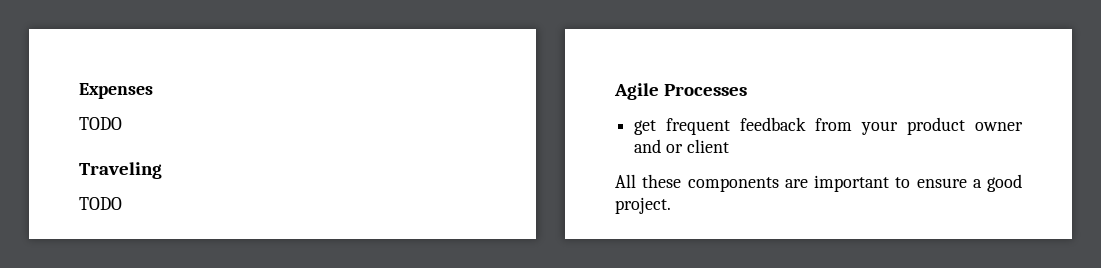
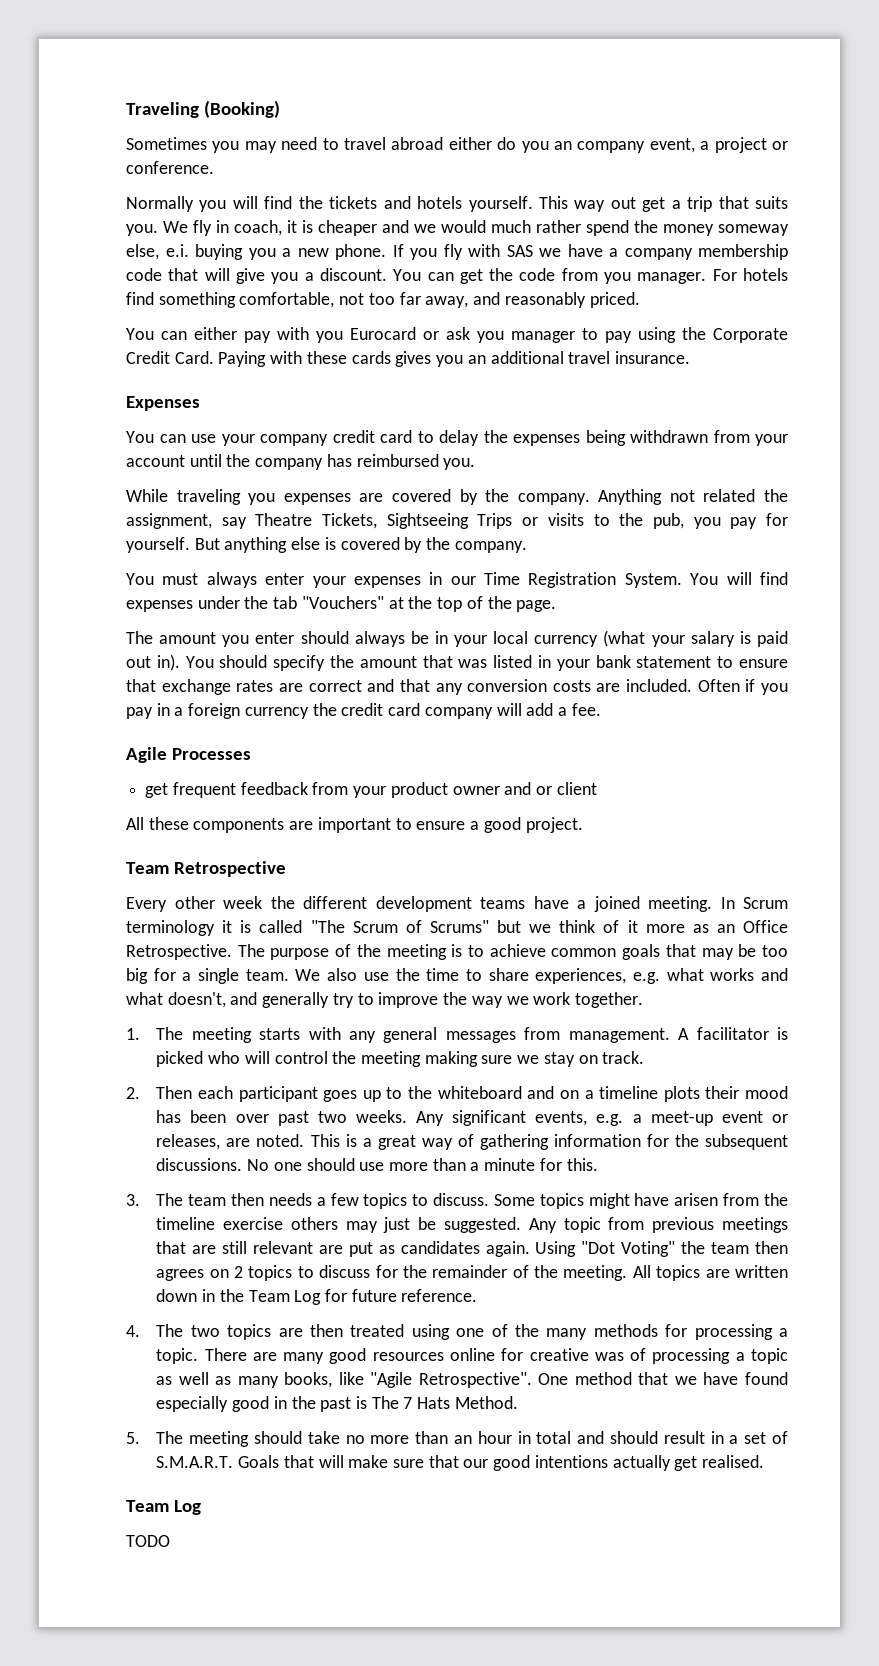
[79,83,153,99] [79,117,122,130] [79,162,162,179] [79,197,122,210] Expenses // TODO // Traveling // TODO -> [126,100,281,118] [126,137,788,153] [126,161,214,174] [126,196,788,212] [126,220,789,236] [126,244,788,260] [126,268,788,284] [126,292,640,308] [126,327,788,343] [126,351,690,367] [126,396,200,411] [126,430,788,446] [126,454,476,470] [126,489,789,505] [126,513,789,529] [126,537,527,553] [126,572,789,588] [126,596,557,612] [126,630,788,647] [126,654,788,671] [126,679,788,695] [126,703,601,719] Traveling (Booking) // Sometimes you may need to travel abroad either do you an company event, a project or conference. // Normally you will find the tickets and hotels yourself. This way out get a trip that suits you. We fly in coach, it is cheaper and we would much rather spend the money someway else, e.i. buying you a new phone. If you fly with SAS we have a company membership code that will give you a discount. You can get the code from you manager. For hotels find something comfortable, not too far away, and reasonably priced. // You can either pay with you Eurocard or ask you manager to pay using the Corporate Credit Card. Paying with these cards gives you an additional travel insurance. // Expenses // You can use your company credit card to delay the expenses being withdrawn from your account until the company has reimbursed you. // While traveling you expenses are covered by the company. Anything not related the assignment, say Theatre Tickets, Sightseeing Trips or visits to the pub, you pay for yourself. But anything else is covered by the company. // You must always enter your expenses in our Time Registration System. You will find expenses under the tab "Vouchers" at the top of the page. // The amount you enter should always be in your local currency (what your salary is paid out in). You should specify the amount that was listed in your bank statement to ensure that exchange rates are correct and that any conversion costs are included. Often if you pay in a foreign currency the credit card company will add a fee.
(671, 205) none -> [126,861,287,877] [126,896,788,912] [126,920,788,936] [126,944,788,960] [126,968,788,984] [126,992,643,1008] [126,1027,788,1043] [156,1051,645,1067] [126,1086,789,1102] [156,1110,788,1126] [156,1134,788,1150] [156,1158,598,1171] [126,1193,789,1209] [156,1217,788,1233] [156,1241,789,1257] [156,1265,789,1281] [156,1289,478,1305] [126,1324,789,1340] [156,1348,789,1364] [156,1372,788,1388] [156,1396,518,1412] [126,1431,788,1447] [156,1455,765,1471] [126,1500,202,1515] [126,1535,170,1547] // Team Retrospective // Every other week the different development teams have a joined meeting. In Scrum terminology it is called "The Scrum of Scrums" but we think of it more as an Office Retrospective. The purpose of the meeting is to achieve common goals that may be too big for a single team. We also use the time to share experiences, e.g. what works and what doesn't, and generally try to improve the way we work together. // 1. The meeting starts with any general messages from management. A facilitator is picked who will control the meeting making sure we stay on track. // 2. Then each participant goes up to the whiteboard and on a timeline plots their mood has been over past two weeks. Any significant events, e.g. a meet-up event or releases, are noted. This is a great way of gathering information for the subsequent discussions. No one should use more than a minute for this. // 3. The team then needs a few topics to discuss. Some topics might have arisen from the timeline exercise others may just be suggested. Any topic from previous meetings that are still relevant are put as candidates again. Using "Dot Voting" the team then agrees on 2 topics to discuss for the remainder of the meeting. All topics are written down in the Team Log for future reference. // 4. The two topics are then treated using one of the many methods for processing a topic. There are many good resources online for creative was of processing a topic as well as many books, like "Agile Retrospective". One method that we have found especially good in the past is The 7 Hats Method. // 5. The meeting should take no more than an hour in total and should result in a set of S.M.A.R.T. Goals that will make sure that our good intentions actually get realised. // Team Log // TODO

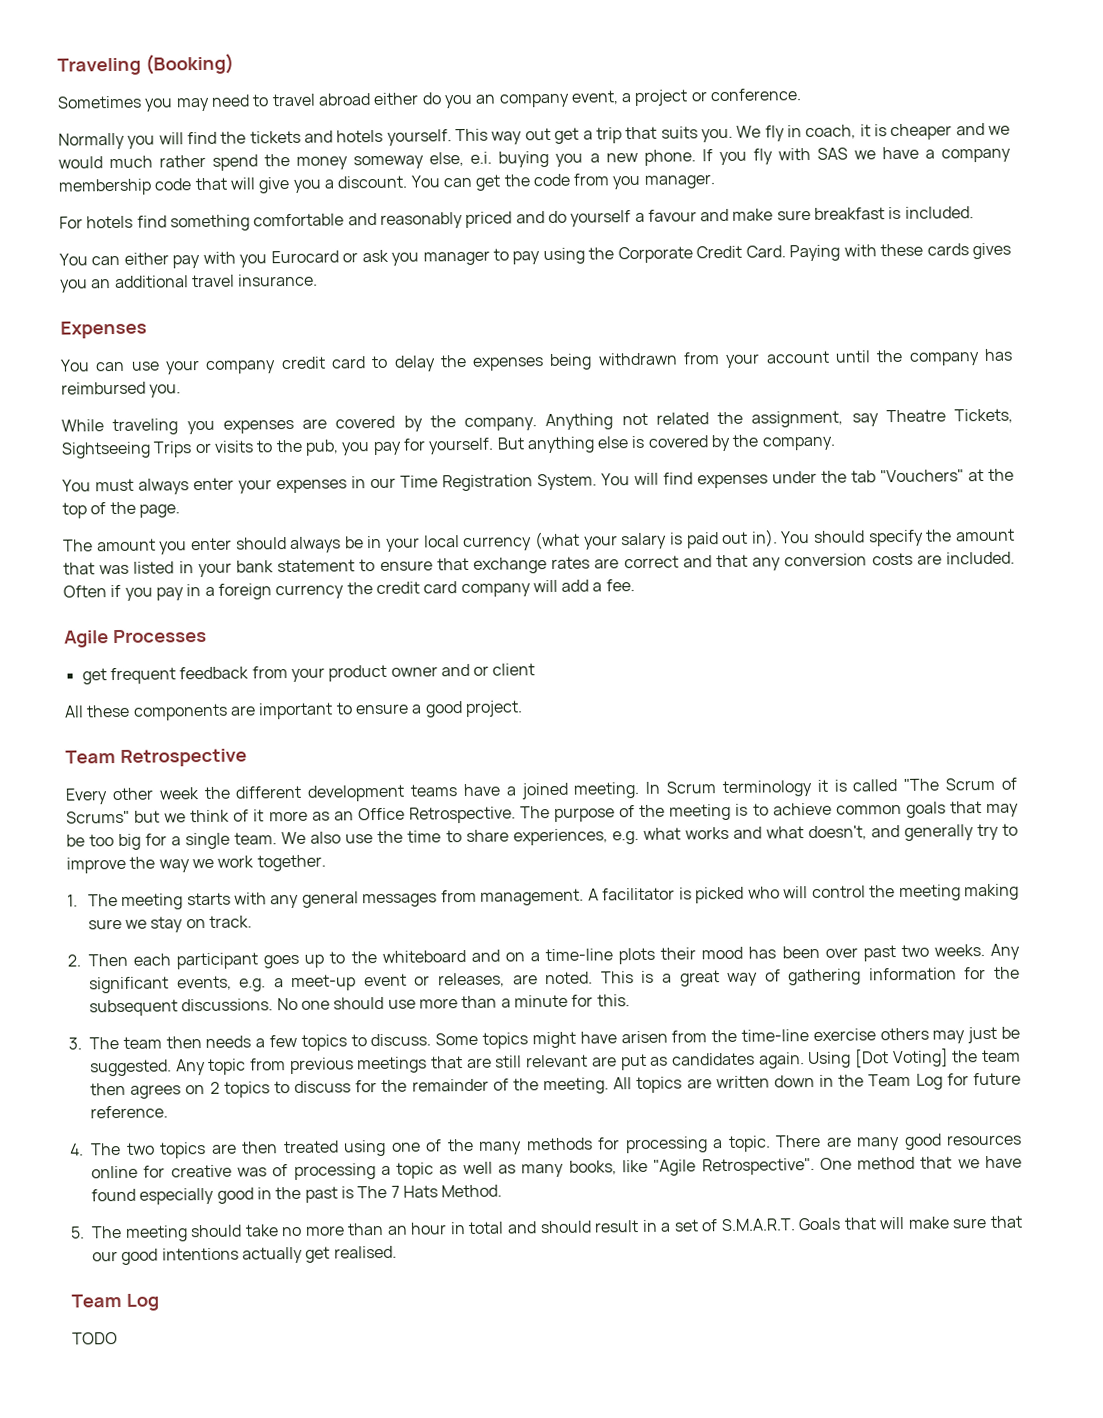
(707, 278) none -> (716, 181) //
[239,292,640,308] comfortable, not too far away, and reasonably priced. -> [253,206,974,229] comfortable and reasonably priced and do yourself a favour and make sure breakfast is included.
[599,1086,659,1099] timeline -> [545,948,614,962] time-line
[156,1217,216,1230] timeline -> [740,1029,809,1042] time-line
[581,1241,676,1257] "Dot Voting" -> [853,1048,949,1068] [Dot Voting]

